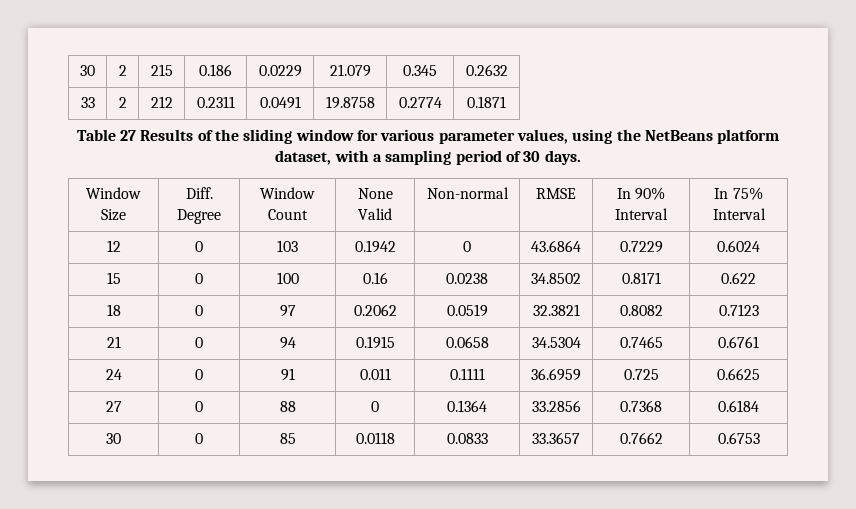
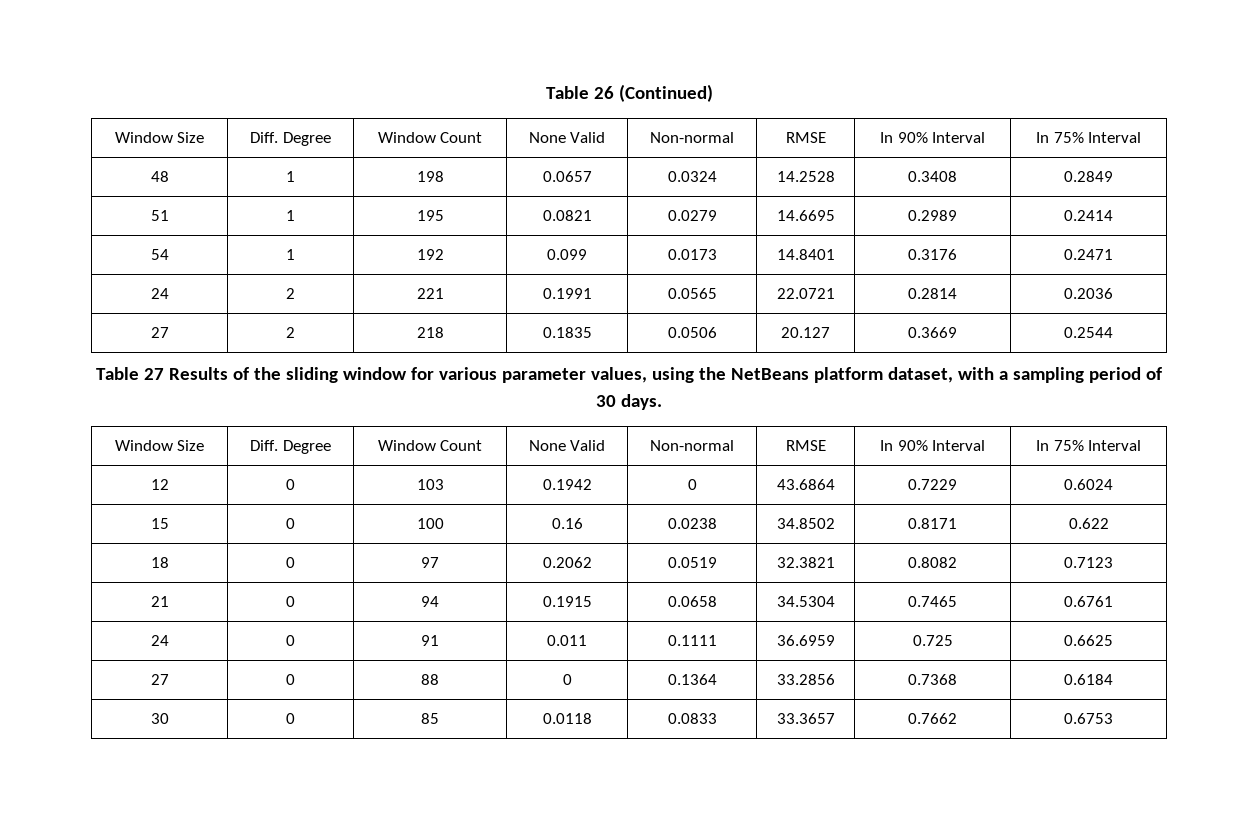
[80,65,95,76] [118,65,127,76] [150,64,173,76] [199,64,232,76] [258,65,302,77] [329,64,371,77] [403,65,437,76] [465,64,508,76] [80,97,95,108] [118,97,127,108] [150,96,173,108] [196,96,235,108] [259,96,301,109] [325,96,375,109] [398,97,442,108] [467,96,506,108] 30 | 2 | 215 | 0.186 | 0.0229 | 21.079 | 0.345 | 0.2632 // 33 | 2 | 212 | 0.2311 | 0.0491 | 19.8758 | 0.2774 | 0.1871 -> [545,84,713,102] [114,132,205,143] [250,132,331,146] [377,132,483,143] [528,132,606,143] [650,132,734,143] [785,132,826,143] [880,132,985,143] [1036,132,1141,143] [150,171,169,182] [286,171,295,182] [416,171,444,182] [542,171,592,182] [667,171,717,182] [776,171,835,182] [908,171,957,182] [1064,171,1113,182] [150,210,169,221] [286,210,295,221] [416,210,444,221] [542,210,592,221] [667,210,717,221] [776,210,835,221] [908,210,957,221] [1064,210,1113,221] [150,249,169,260] [286,249,295,260] [416,249,444,260] [547,249,587,260] [667,249,717,260] [776,249,835,260] [908,249,957,260] [1064,249,1113,260] [150,288,169,299] [286,288,295,299] [416,288,444,299] [542,288,592,299] [667,288,717,299] [776,288,835,299] [908,288,957,299] [1064,288,1113,299] [150,327,169,338] [286,327,295,338] [416,327,444,338] [542,327,592,338] [667,327,717,338] [781,327,830,338] [908,327,957,338] [1064,327,1113,338] Table 26 (Continued) // Window Size | Diff. Degree | Window Count | None Valid | Non-normal | RMSE | In 90% Interval | In 75% Interval // 48 | 1 | 198 | 0.0657 | 0.0324 | 14.2528 | 0.3408 | 0.2849 // 51 | 1 | 195 | 0.0821 | 0.0279 | 14.6695 | 0.2989 | 0.2414 // 54 | 1 | 192 | 0.099 | 0.0173 | 14.8401 | 0.3176 | 0.2471 // 24 | 2 | 221 | 0.1991 | 0.0565 | 22.0721 | 0.2814 | 0.2036 // 27 | 2 | 218 | 0.1835 | 0.0506 | 20.127 | 0.3669 | 0.2544

